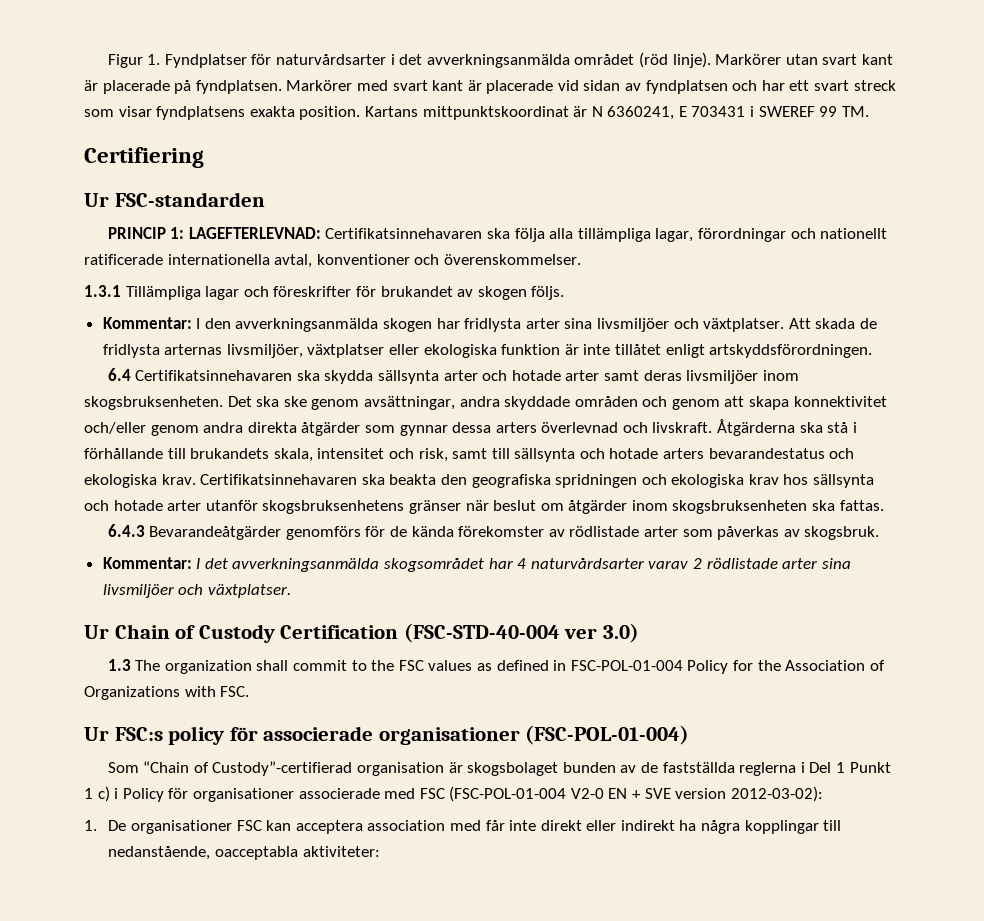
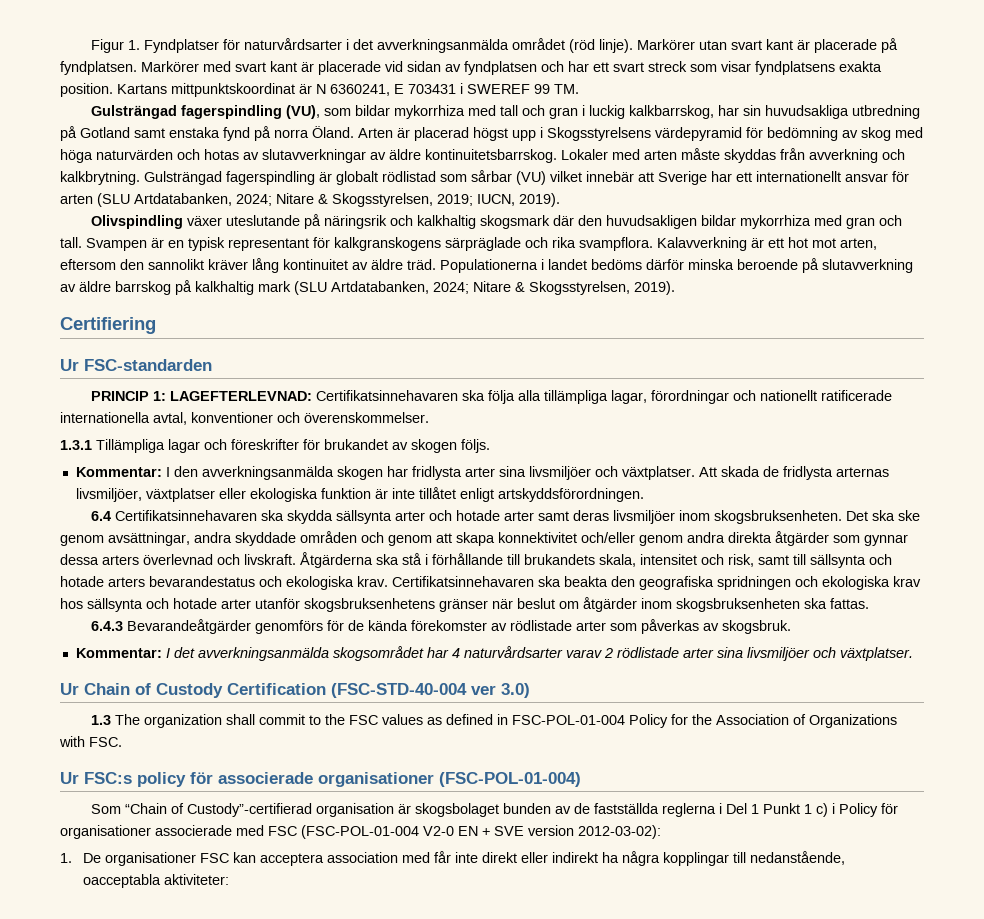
(869, 111) none -> [90,105,920,119] [60,126,923,141] [60,148,905,163] [60,170,909,185] [60,193,560,207] [90,214,902,229] [60,237,877,251] [60,258,913,273] [60,280,675,295] // Gulsträngad fagerspindling (VU), som bildar mykorrhiza med tall och gran i luckig kalkbarrskog, har sin huvudsakliga utbredning på Gotland samt enstaka fynd på norra Öland. Arten är placerad högst upp i Skogsstyrelsens värdepyramid för bedömning av skog med höga naturvärden och hotas av slutavverkningar av äldre kontinuitetsbarrskog. Lokaler med arten måste skyddas från avverkning och kalkbrytning. Gulsträngad fagerspindling är globalt rödlistad som sårbar (VU) vilket innebär att Sverige har ett internationellt ansvar för arten (SLU Artdatabanken, 2024; Nitare & Skogsstyrelsen, 2019; IUCN, 2019). // Olivspindling växer uteslutande på näringsrik och kalkhaltig skogsmark där den huvudsakligen bildar mykorrhiza med gran och tall. Svampen är en typisk representant för kalkgranskogens särpräglade och rika svampflora. Kalavverkning är ett hot mot arten, eftersom den sannolikt kräver lång kontinuitet av äldre träd. Populationerna i landet bedöms därför minska beroende på slutavverkning av äldre barrskog på kalkhaltig mark (SLU Artdatabanken, 2024; Nitare & Skogsstyrelsen, 2019).

